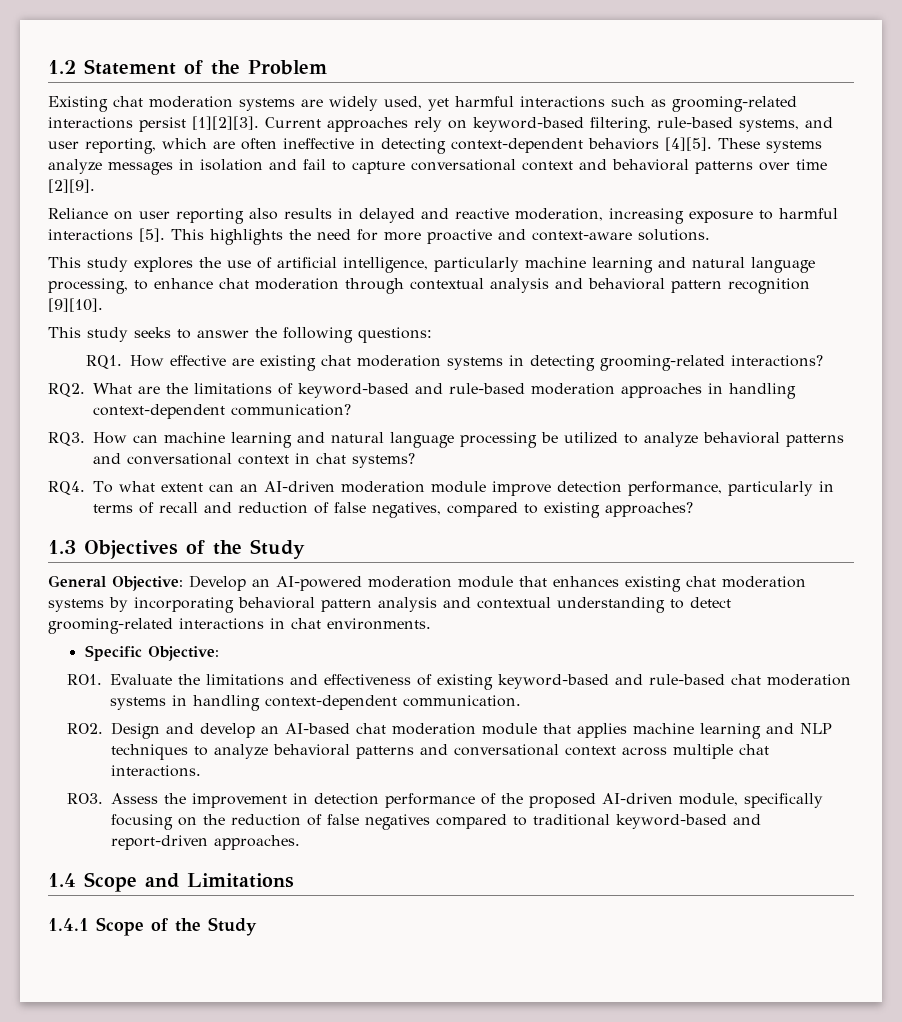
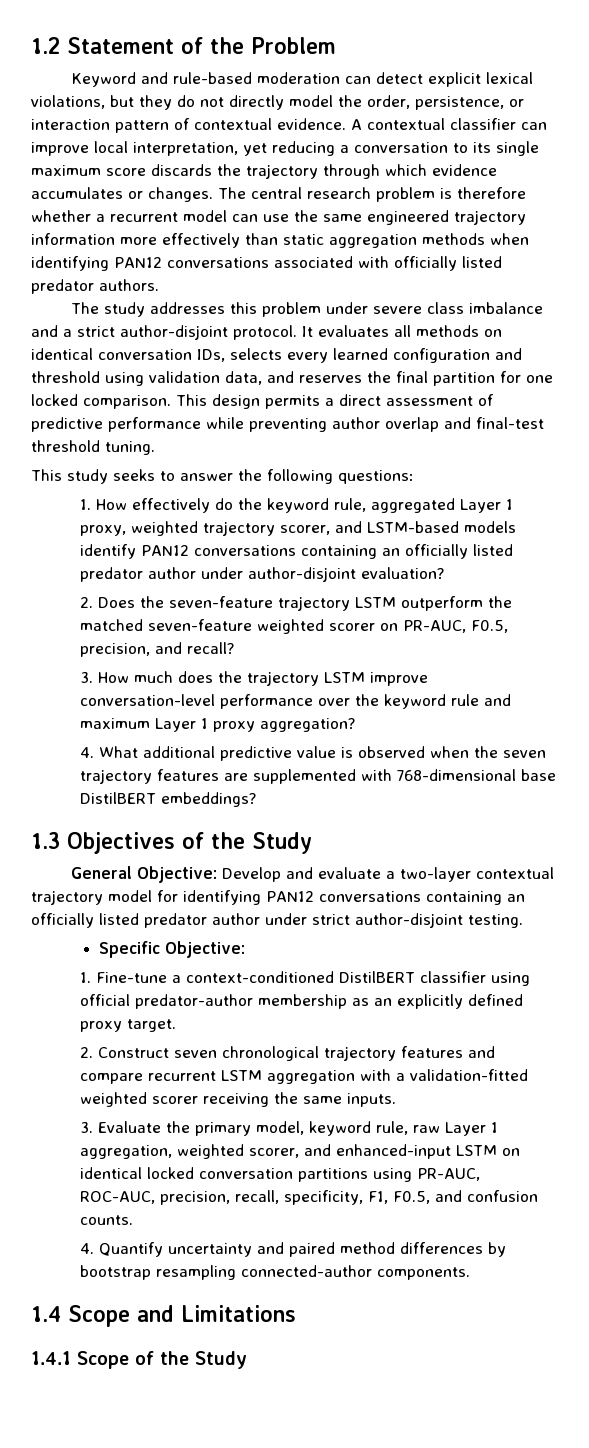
[48,96,797,112] [48,116,833,133] [48,137,822,154] [48,159,827,175] [48,179,95,193] [48,208,838,224] [48,228,710,245] [48,257,815,273] [48,278,810,294] [48,298,103,312] Existing chat moderation systems are widely used, yet harmful interactions such as grooming-related interactions persist [1][2][3]. Current approaches rely on keyword-based filtering, rule-based systems, and user reporting, which are often ineffective in detecting context-dependent behaviors [4][5]. These systems analyze messages in isolation and fail to capture conversational context and behavioral patterns over time [2][9]. // Reliance on user reporting also results in delayed and reactive moderation, increasing exposure to harmful interactions [5]. This highlights the need for more proactive and context-aware solutions. // This study explores the use of artificial intelligence, particularly machine learning and natural language processing, to enhance chat moderation through contextual analysis and behavioral pattern recognition [9][10]. -> [70,72,533,87] [31,95,524,110] [31,118,547,133] [31,141,539,156] [31,164,497,179] [31,187,526,202] [31,210,526,225] [31,233,529,248] [31,256,502,271] [31,279,159,294] [70,302,543,317] [31,325,502,340] [31,348,522,363] [31,371,553,386] [31,394,494,409] [31,417,544,432] [31,440,155,455] Keyword and rule-based moderation can detect explicit lexical violations, but they do not directly model the order, persistence, or interaction pattern of contextual evidence. A contextual classifier can improve local interpretation, yet reducing a conversation to its single maximum score discards the trajectory through which evidence accumulates or changes. The central research problem is therefore whether a recurrent model can use the same engineered trajectory information more effectively than static aggregation methods when identifying PAN12 conversations associated with officially listed predator authors. // The study addresses this problem under severe class imbalance and a strict author-disjoint protocol. It evaluates all methods on identical conversation IDs, selects every learned configuration and threshold using validation data, and reserves the final partition for one locked comparison. This design permits a direct assessment of predictive performance while preventing author overlap and final-test threshold tuning.
[86,355,824,371] [48,383,796,399] [93,404,351,419] [48,432,844,448] [93,453,415,468] [48,481,834,496] [93,502,693,518] RQ1. How effective are existing chat moderation systems in detecting grooming-related interactions? // RQ2. What are the limitations of keyword-based and rule-based moderation approaches in handling context-dependent communication? // RQ3. How can machine learning and natural language processing be utilized to analyze behavioral patterns and conversational context in chat systems? // RQ4. To what extent can an AI-driven moderation module improve detection performance, particularly in terms of recall and reduction of false negatives, compared to existing approaches? -> [80,498,514,513] [80,521,517,536] [80,544,514,559] [80,567,445,582] [80,596,513,611] [80,619,509,634] [80,642,235,657] [80,671,429,686] [80,694,512,709] [80,718,356,732] [80,746,547,761] [80,769,557,784] [80,792,257,807] 1. How effectively do the keyword rule, aggregated Layer 1 proxy, weighted trajectory scorer, and LSTM-based models identify PAN12 conversations containing an officially listed predator author under author-disjoint evaluation? // 2. Does the seven-feature trajectory LSTM outperform the matched seven-feature weighted scorer on PR-AUC, F0.5, precision, and recall? // 3. How much does the trajectory LSTM improve conversation-level performance over the keyword rule and maximum Layer 1 proxy aggregation? // 4. What additional predictive value is observed when the seven trajectory features are supplemented with 768-dimensional base DistilBERT embeddings?
[252,576,806,592] [48,597,731,613] [48,618,431,634] [84,645,219,661] [67,674,852,690] [110,695,522,711] [67,722,833,739] [111,744,770,760] [111,765,202,777] [67,793,824,808] [111,814,762,830] [111,835,301,850] an AI-powered moderation module that enhances existing chat moderation systems by incorporating behavioral pattern analysis and contextual understanding to detect grooming-related interactions in chat environments. // Specific Objective: // RO1. Evaluate the limitations and effectiveness of existing keyword-based and rule-based chat moderation systems in handling context-dependent communication. // RO2. Design and develop an AI-based chat moderation module that applies machine learning and NLP techniques to analyze behavioral patterns and conversational context across multiple chat interactions. // RO3. Assess the improvement in detection performance of the proposed AI-driven module, specifically focusing on the reduction of false negatives compared to traditional keyword-based and report-driven approaches. -> [285,867,554,882] [31,890,525,905] [31,913,523,928] [98,941,245,958] [80,971,531,986] [80,994,524,1009] [80,1019,177,1032] [80,1046,496,1061] [80,1069,529,1084] [80,1092,397,1107] [80,1121,499,1136] [80,1144,521,1159] [80,1167,481,1182] [80,1190,539,1205] [80,1215,134,1225] [80,1242,507,1257] [80,1265,471,1280] and evaluate a two-layer contextual trajectory model for identifying PAN12 conversations containing an officially listed predator author under strict author-disjoint testing. // Specific Objective: // 1. Fine-tune a context-conditioned DistilBERT classifier using official predator-author membership as an explicitly defined proxy target. // 2. Construct seven chronological trajectory features and compare recurrent LSTM aggregation with a validation-fitted weighted scorer receiving the same inputs. // 3. Evaluate the primary model, keyword rule, raw Layer 1 aggregation, weighted scorer, and enhanced-input LSTM on identical locked conversation partitions using PR-AUC, ROC-AUC, precision, recall, specificity, F1, F0.5, and confusion counts. // 4. Quantify uncertainty and paired method differences by bootstrap resampling connected-author components.

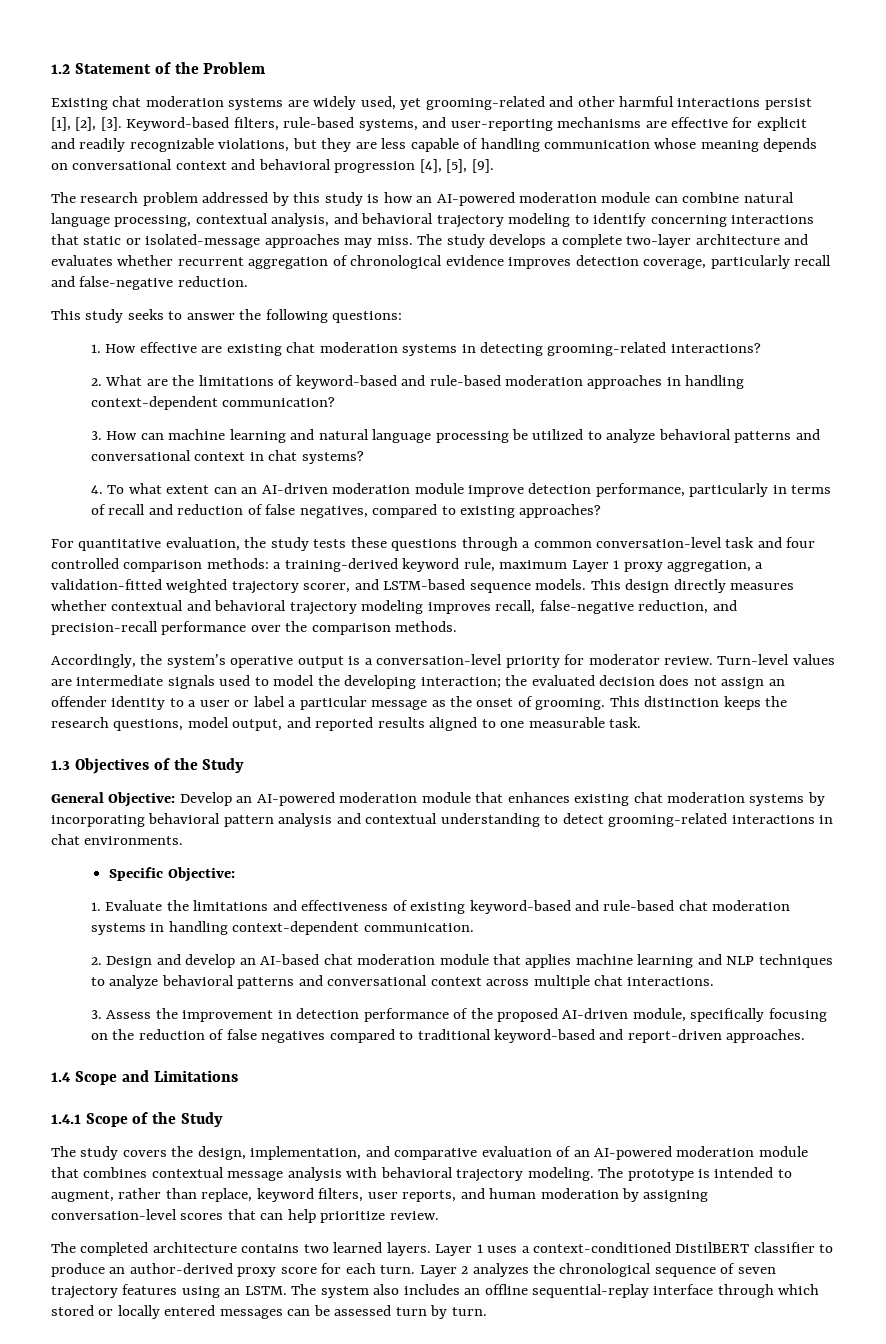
[70,72,533,87] [31,95,524,110] [31,118,547,133] [31,141,539,156] [31,164,497,179] [31,187,526,202] [31,210,526,225] [31,233,529,248] [31,256,502,271] [31,279,159,294] [70,302,543,317] [31,325,502,340] [31,348,522,363] [31,371,553,386] [31,394,494,409] [31,417,544,432] [31,440,155,455] Keyword and rule-based moderation can detect explicit lexical violations, but they do not directly model the order, persistence, or interaction pattern of contextual evidence. A contextual classifier can improve local interpretation, yet reducing a conversation to its single maximum score discards the trajectory through which evidence accumulates or changes. The central research problem is therefore whether a recurrent model can use the same engineered trajectory information more effectively than static aggregation methods when identifying PAN12 conversations associated with officially listed predator authors. // The study addresses this problem under severe class imbalance and a strict author-disjoint protocol. It evaluates all methods on identical conversation IDs, selects every learned configuration and threshold using validation data, and reserves the final partition for one locked comparison. This design permits a direct assessment of predictive performance while preventing author overlap and final-test threshold tuning. -> [51,96,812,110] [51,117,807,131] [51,138,818,152] [51,159,494,173] [51,192,794,206] [51,213,815,228] [51,234,809,248] [51,255,832,269] [51,276,248,290] Existing chat moderation systems are widely used, yet grooming-related and other harmful interactions persist [1], [2], [3]. Keyword-based filters, rule-based systems, and user-reporting mechanisms are effective for explicit and readily recognizable violations, but they are less capable of handling communication whose meaning depends on conversational context and behavioral progression [4], [5], [9]. // The research problem addressed by this study is how an AI-powered moderation module can combine natural language processing, contextual analysis, and behavioral trajectory modeling to identify concerning interactions that static or isolated-message approaches may miss. The study develops a complete two-layer architecture and evaluates whether recurrent aggregation of chronological evidence improves detection coverage, particularly recall and false-negative reduction.
[132,498,514,513] [80,525,127,536] effectively do the keyword rule, aggregated Layer 1 proxy, -> [139,342,761,356] [90,375,745,389] [90,396,336,410] [90,429,820,443] [90,450,364,464] [90,483,832,497] [90,504,602,518] [51,537,816,551] [51,558,764,572] [51,579,162,590] effective are existing chat moderation systems in detecting grooming-related interactions? // 2. What are the limitations of keyword-based and rule-based moderation approaches in handling context-dependent communication? // 3. How can machine learning and natural language processing be utilized to analyze behavioral patterns and conversational context in chat systems? // 4. To what extent can an AI-driven moderation module improve detection performance, particularly in terms of recall and reduction of false negatives, compared to existing approaches? // For quantitative evaluation, the study tests these questions through a common conversation-level task and four controlled comparison methods: a training-derived keyword rule, maximum Layer 1 proxy aggregation, a validation-fitted
[464,521,517,533] [80,544,514,559] [80,567,445,582] [80,596,513,611] [80,619,509,634] [80,642,235,657] [80,671,429,686] [80,694,512,709] [80,718,356,732] [80,746,547,761] [80,769,557,784] [80,792,257,807] models identify PAN12 conversations containing an officially listed predator author under author-disjoint evaluation? // 2. Does the seven-feature trajectory LSTM outperform the matched seven-feature weighted scorer on PR-AUC, F0.5, precision, and recall? // 3. How much does the trajectory LSTM improve conversation-level performance over the keyword rule and maximum Layer 1 proxy aggregation? // 4. What additional predictive value is observed when the seven trajectory features are supplemented with 768-dimensional base DistilBERT embeddings? -> [469,579,795,593] [51,600,737,615] [51,621,458,635] [51,654,835,668] [51,675,785,689] [51,696,788,710] [51,717,642,731] sequence models. This design directly measures whether contextual and behavioral trajectory modeling improves recall, false-negative reduction, and precision-recall performance over the comparison methods. // Accordingly, the system’s operative output is a conversation-level priority for moderator review. Turn-level values are intermediate signals used to model the developing interaction; the evaluated decision does not assign an offender identity to a user or label a particular message as the onset of grooming. This distinction keeps the research questions, model output, and reported results aligned to one measurable task.
[285,867,554,882] [31,890,525,905] [31,913,523,928] [98,941,245,958] [80,971,531,986] [80,994,524,1009] [80,1019,177,1032] [80,1046,496,1061] [80,1069,529,1084] [80,1092,397,1107] [80,1121,499,1136] [80,1144,521,1159] [80,1167,481,1182] [80,1190,539,1205] [80,1215,134,1225] [80,1242,507,1257] [80,1265,471,1280] and evaluate a two-layer contextual trajectory model for identifying PAN12 conversations containing an officially listed predator author under strict author-disjoint testing. // Specific Objective: // 1. Fine-tune a context-conditioned DistilBERT classifier using official predator-author membership as an explicitly defined proxy target. // 2. Construct seven chronological trajectory features and compare recurrent LSTM aggregation with a validation-fitted weighted scorer receiving the same inputs. // 3. Evaluate the primary model, keyword rule, raw Layer 1 aggregation, weighted scorer, and enhanced-input LSTM on identical locked conversation partitions using PR-AUC, ROC-AUC, precision, recall, specificity, F1, F0.5, and confusion counts. // 4. Quantify uncertainty and paired method differences by bootstrap resampling connected-author components. -> [236,792,825,806] [51,813,834,827] [51,834,184,845] [109,867,235,882] [90,900,791,914] [90,921,474,935] [90,954,833,968] [90,975,715,989] [90,1008,827,1022] [90,1029,806,1043] an AI-powered moderation module that enhances existing chat moderation systems by incorporating behavioral pattern analysis and contextual understanding to detect grooming-related interactions in chat environments. // Specific Objective: // 1. Evaluate the limitations and effectiveness of existing keyword-based and rule-based chat moderation systems in handling context-dependent communication. // 2. Design and develop an AI-based chat moderation module that applies machine learning and NLP techniques to analyze behavioral patterns and conversational context across multiple chat interactions. // 3. Assess the improvement in detection performance of the proposed AI-driven module, specifically focusing on the reduction of false negatives compared to traditional keyword-based and report-driven approaches.
(247, 1360) none -> [51,1146,808,1160] [51,1167,792,1182] [51,1188,709,1202] [51,1209,439,1223] [51,1242,834,1256] [51,1263,776,1277] [51,1284,820,1299] [51,1305,487,1319] // The study covers the design, implementation, and comparative evaluation of an AI-powered moderation module that combines contextual message analysis with behavioral trajectory modeling. The prototype is intended to augment, rather than replace, keyword filters, user reports, and human moderation by assigning conversation-level scores that can help prioritize review. // The completed architecture contains two learned layers. Layer 1 uses a context-conditioned DistilBERT classifier to produce an author-derived proxy score for each turn. Layer 2 analyzes the chronological sequence of seven trajectory features using an LSTM. The system also includes an offline sequential-replay interface through which stored or locally entered messages can be assessed turn by turn.

